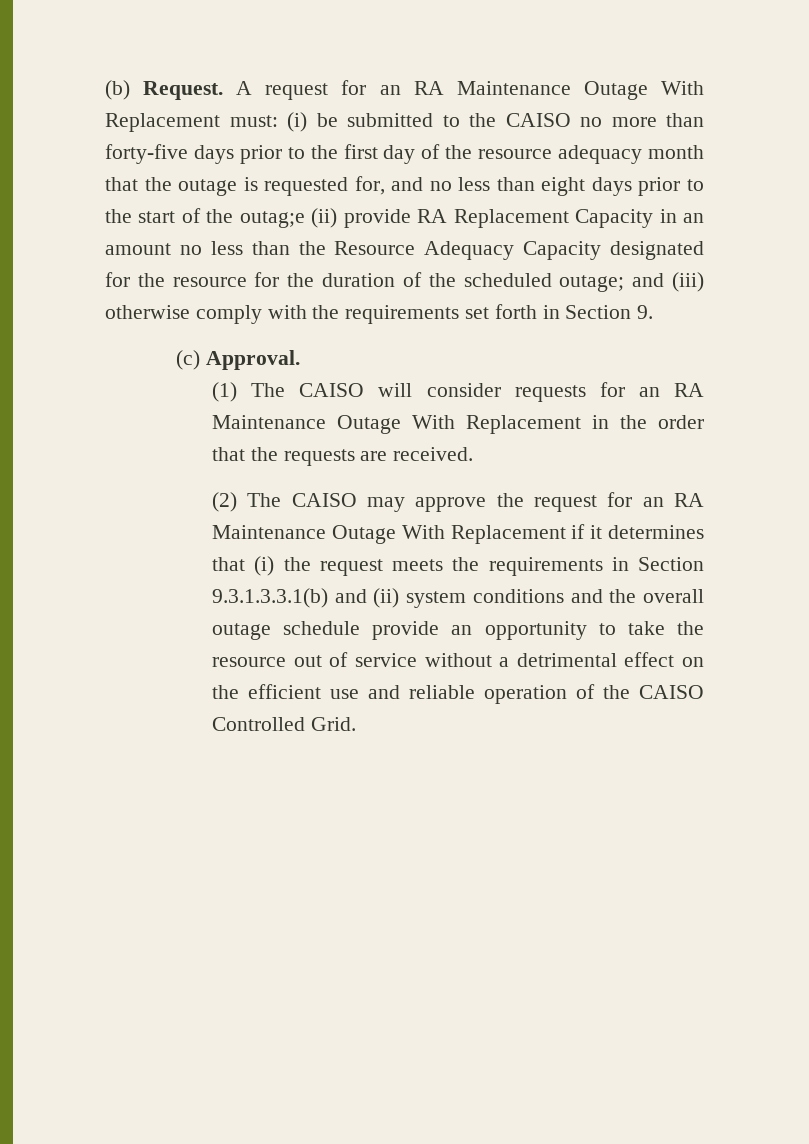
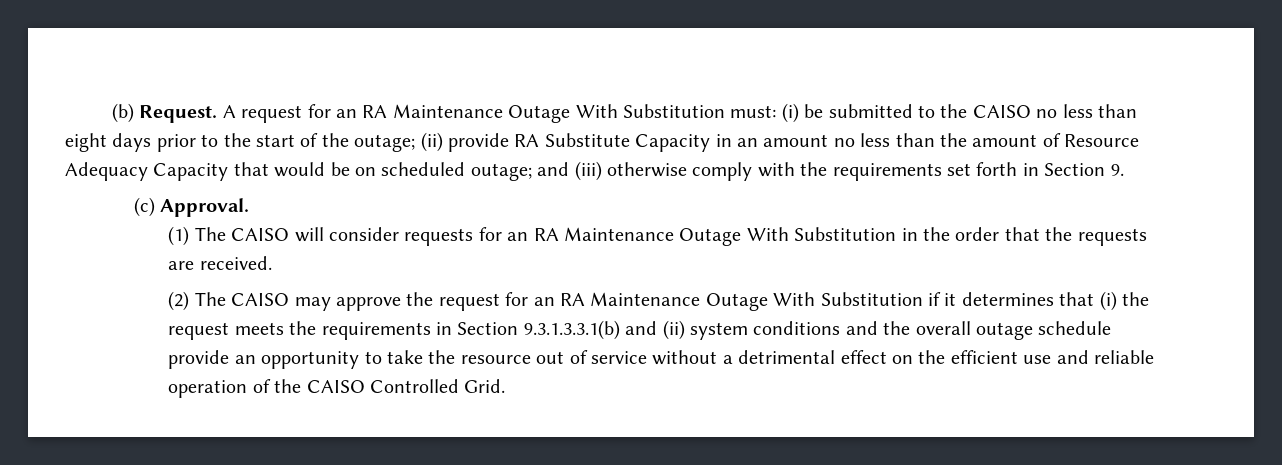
[105,113,220,132] Replacement -> [623,104,726,118] Substitution
[611,113,704,127] [105,144,705,164] [105,176,452,196] more than forty-five days prior to the first day of the resource adequacy month that the outage is requested for, and no -> (1058, 113) none
[239,211,305,228] outag;e -> [354,134,416,152] outage;
[453,209,569,228] Replacement -> [544,133,630,147] Substitute
(326, 248) none -> [972,133,1061,147] amount of
[610,241,704,260] [105,272,456,287] designated for the resource for the duration of the -> [233,162,376,177] that would be on
[466,415,582,434] Replacement -> [794,227,897,241] Substitution
[450,525,566,544] Replacement -> [820,292,923,306] Substitution

